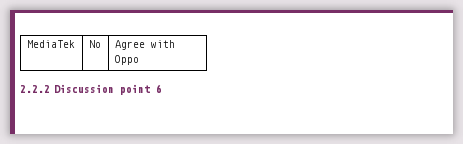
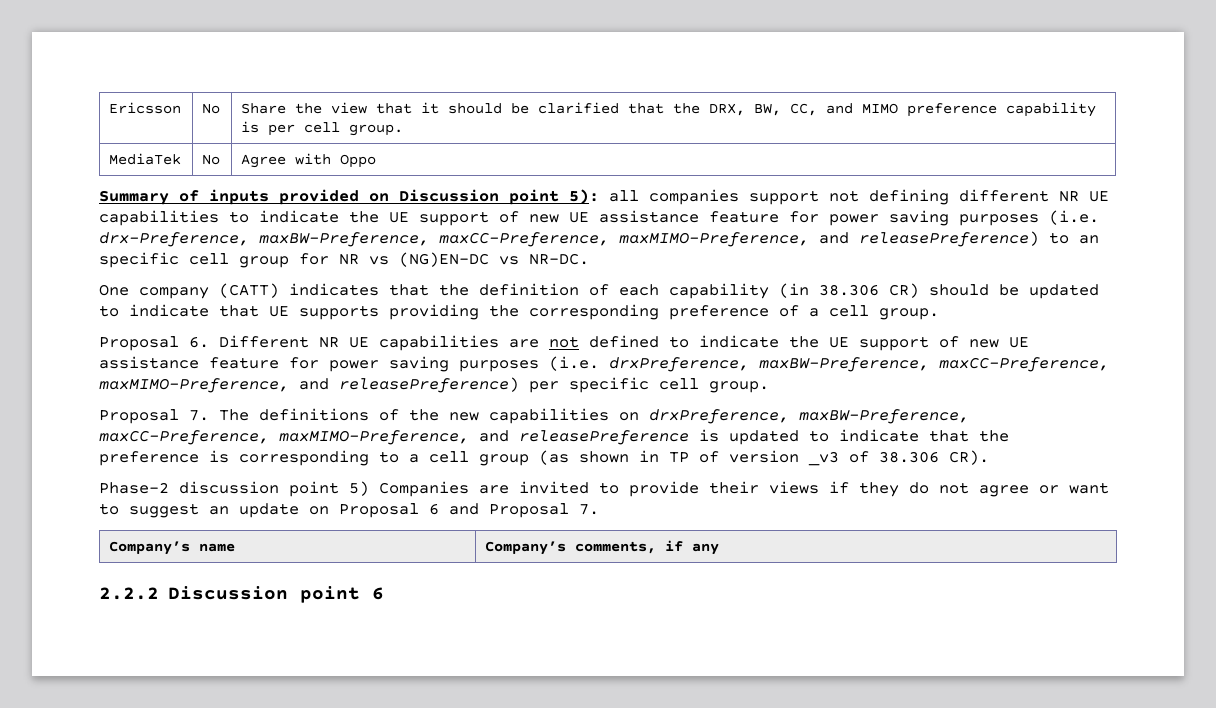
(26, 44) none -> [109,102,182,114] [202,103,221,114] [241,102,1097,117] [241,121,404,136] Ericsson | No | Share the view that it should be clarified that the DRX, BW, CC, and MIMO preference capability is per cell group. //
(139, 60) none -> [99,189,1109,205] [99,210,1099,226] [99,231,1099,247] [99,252,589,268] [99,283,1099,299] [99,304,939,320] [99,335,1029,351] [99,356,1109,372] [99,377,769,393] [99,408,969,424] [99,429,1009,445] [99,450,989,466] [99,481,1109,497] [99,503,599,518] [109,541,236,555] [485,540,720,555] // Summary of inputs provided on Discussion point 5): all companies support not defining different NR UE capabilities to indicate the UE support of new UE assistance feature for power saving purposes (i.e. drx-Preference, maxBW-Preference, maxCC-Preference, maxMIMO-Preference, and releasePreference) to an specific cell group for NR vs (NG)EN-DC vs NR-DC. // One company (CATT) indicates that the definition of each capability (in 38.306 CR) should be updated to indicate that UE supports providing the corresponding preference of a cell group. // Proposal 6. Different NR UE capabilities are not defined to indicate the UE support of new UE assistance feature for power saving purposes (i.e. drxPreference, maxBW-Preference, maxCC-Preference, maxMIMO-Preference, and releasePreference) per specific cell group. // Proposal 7. The definitions of the new capabilities on drxPreference, maxBW-Preference, maxCC-Preference, maxMIMO-Preference, and releasePreference is updated to indicate that the preference is corresponding to a cell group (as shown in TP of version _v3 of 38.306 CR). // Phase-2 discussion point 5) Companies are invited to provide their views if they do not agree or want to suggest an update on Proposal 6 and Proposal 7. // Company’s name | Company’s comments, if any

